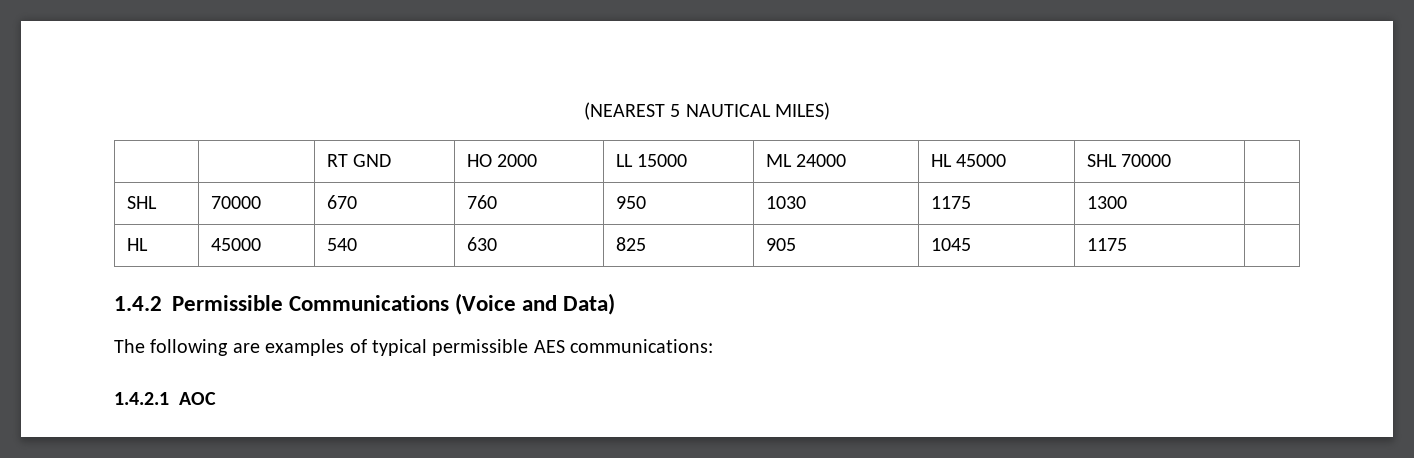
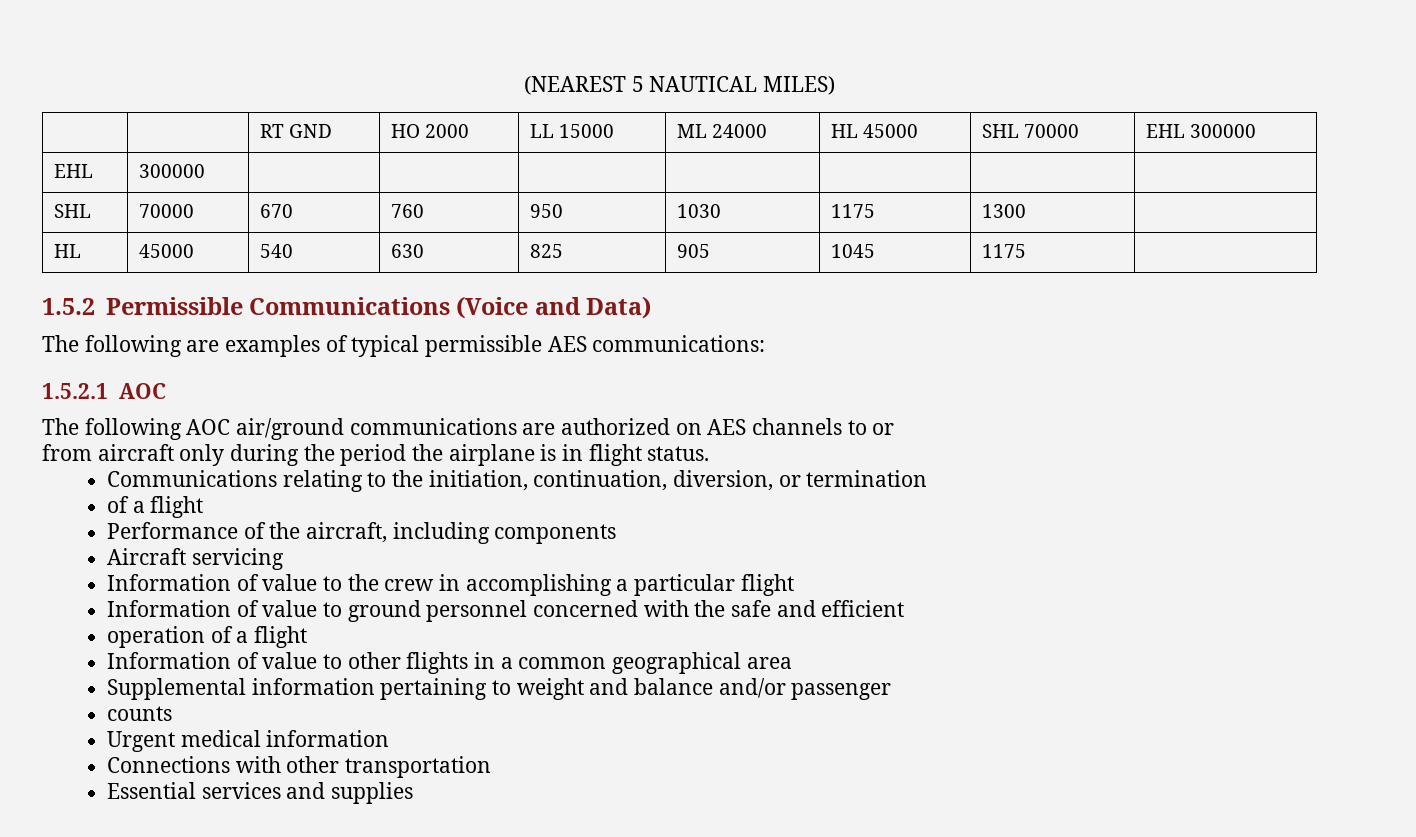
(1172, 160) none -> [1146,124,1257,138] [54,164,94,178] [139,164,206,178] | EHL 300000 // EHL | 300000 | | | | | |
[114,296,162,311] 1.4.2 -> [42,298,95,315] 1.5.2
[114,392,216,405] 1.4.2.1 AOC -> [42,383,166,399] [42,418,895,440] [42,444,710,466] [106,470,928,492] [106,496,204,518] [106,522,617,544] [106,548,284,570] [106,574,794,596] [106,600,905,622] [106,626,307,648] [106,652,792,674] [106,678,892,700] [106,706,172,721] [106,730,390,752] [106,756,491,778] [106,782,413,804] 1.5.2.1 AOC // The following AOC air/ground communications are authorized on AES channels to or // from aircraft only during the period the airplane is in flight status. // Communications relating to the initiation, continuation, diversion, or termination // of a flight // Performance of the aircraft, including components // Aircraft servicing // Information of value to the crew in accomplishing a particular flight // Information of value to ground personnel concerned with the safe and efficient // operation of a flight // Information of value to other flights in a common geographical area // Supplemental information pertaining to weight and balance and/or passenger // counts // Urgent medical information // Connections with other transportation // Essential services and supplies

